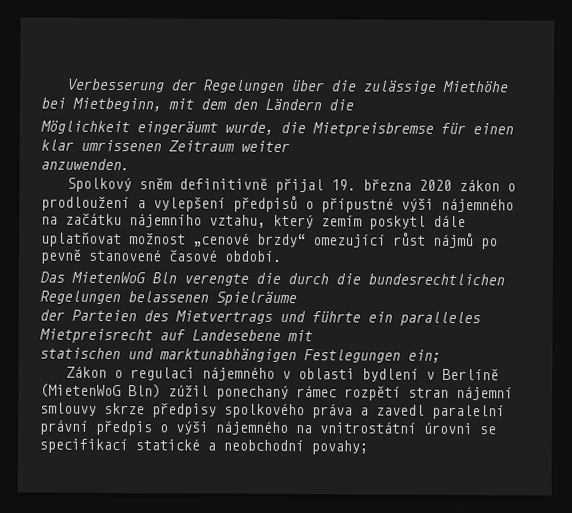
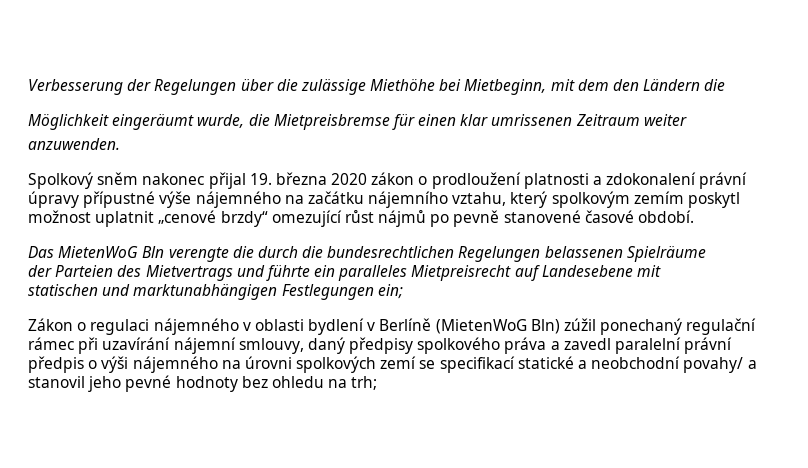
[179,177,269,190] definitivně -> [142,173,205,185] nakonec
[137,195,434,213] a vylepšení předpisů o přípustné výši -> [523,172,748,189] [28,191,192,208] platnosti a zdokonalení právní úpravy přípustné výše
(314, 221) none -> [551,191,630,208] spolkovým
[433,214,466,228] [41,231,186,248] dále uplatňovat možnost -> [28,210,155,227] možnost uplatnit
[296,385,513,401] [40,402,145,416] rámec rozpětí stran nájemní smlouvy skrze -> [686,318,757,335] [28,337,345,354] regulační rámec při uzavírání nájemní smlouvy, daný
[319,421,473,435] vnitrostátní úrovni -> [244,356,417,373] úrovni spolkových zemí
[311,440,368,455] povahy; -> [683,357,757,373] [28,375,378,392] povahy/ a stanovil jeho pevné hodnoty bez ohledu na trh;

